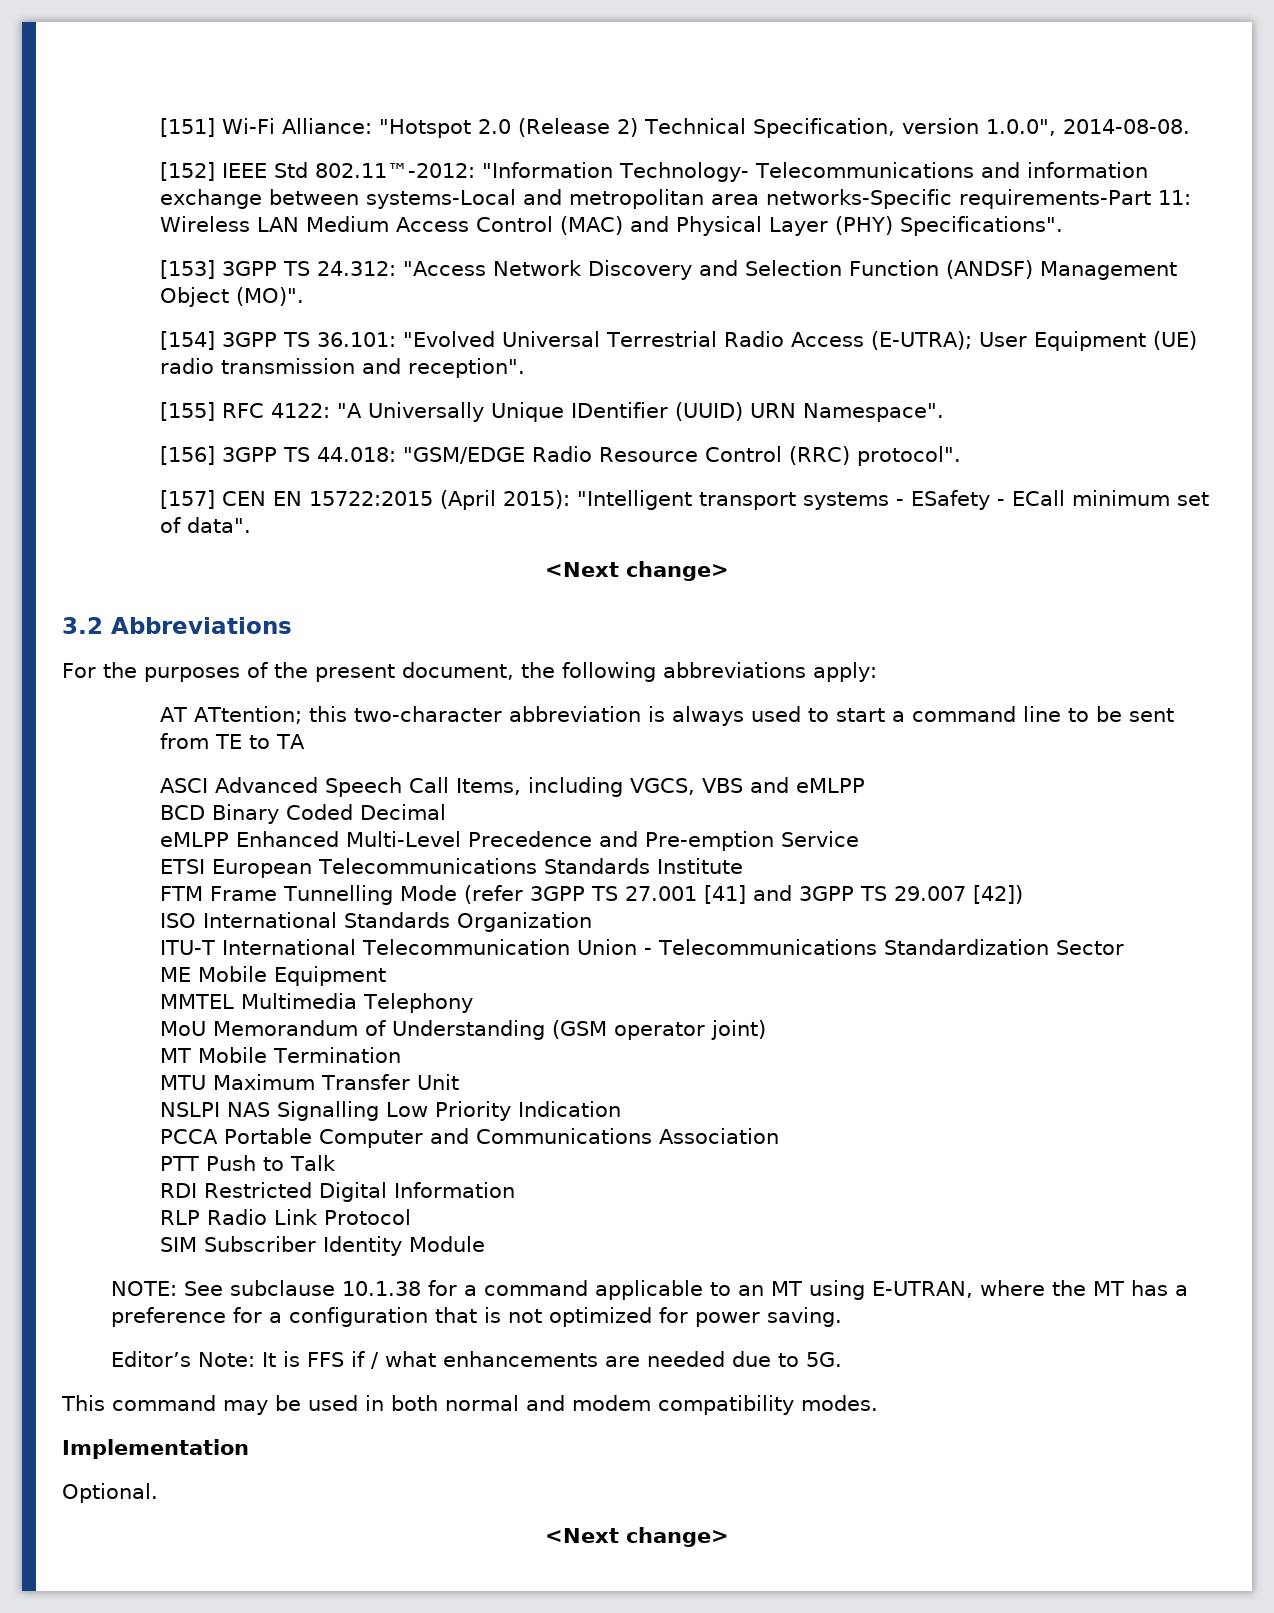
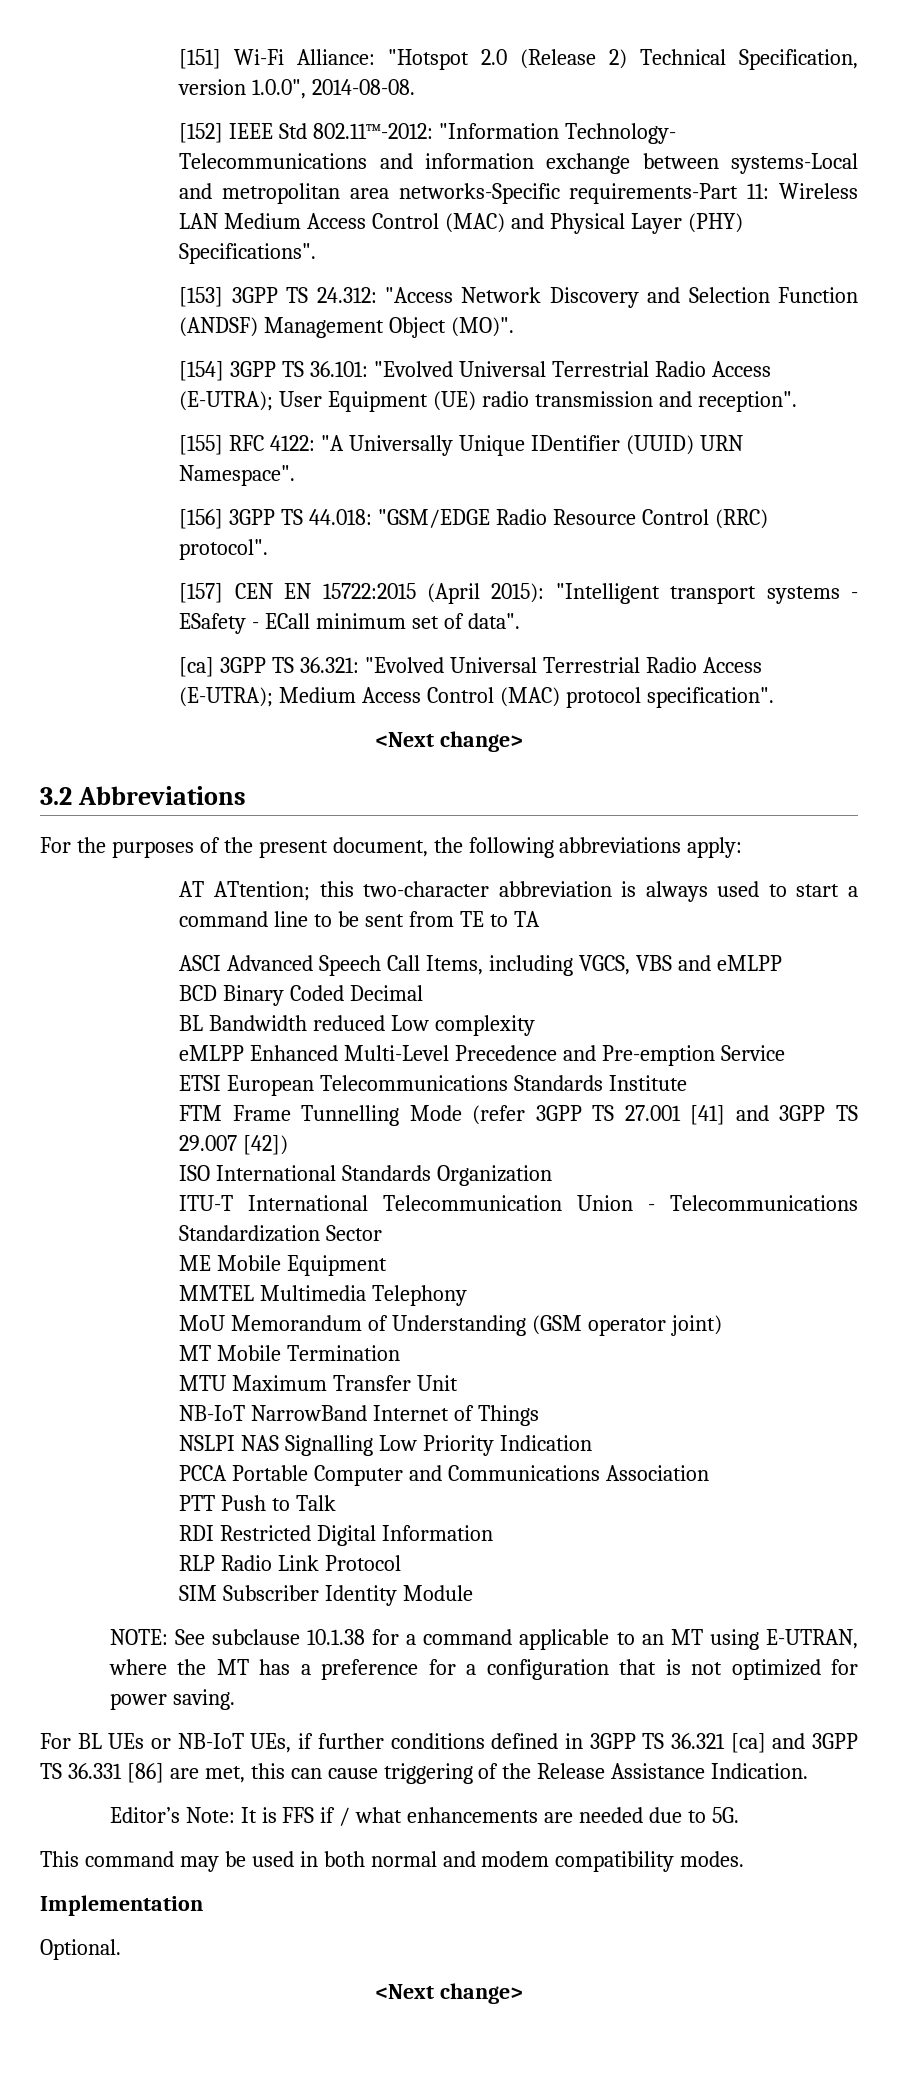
(252, 525) none -> [179,657,762,677] [179,687,775,708] // [ca] 3GPP TS 36.321: "Evolved Universal Terrestrial Radio Access (E-UTRA); Medium Access Control (MAC) protocol specification".
(447, 812) none -> [179,1015,536,1036] // BL Bandwidth reduced Low complexity
(460, 1082) none -> [179,1405,540,1426] // NB-IoT NarrowBand Internet of Things
(843, 1317) none -> [40,1733,858,1753] [40,1763,809,1784] // For BL UEs or NB-IoT UEs, if further conditions defined in 3GPP TS 36.321 [ca] and 3GPP TS 36.331 [86] are met, this can cause triggering of the Release Assistance Indication.

